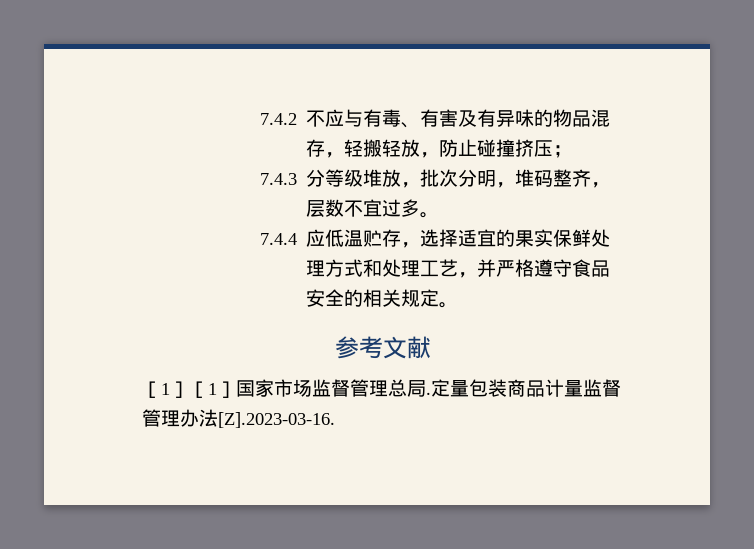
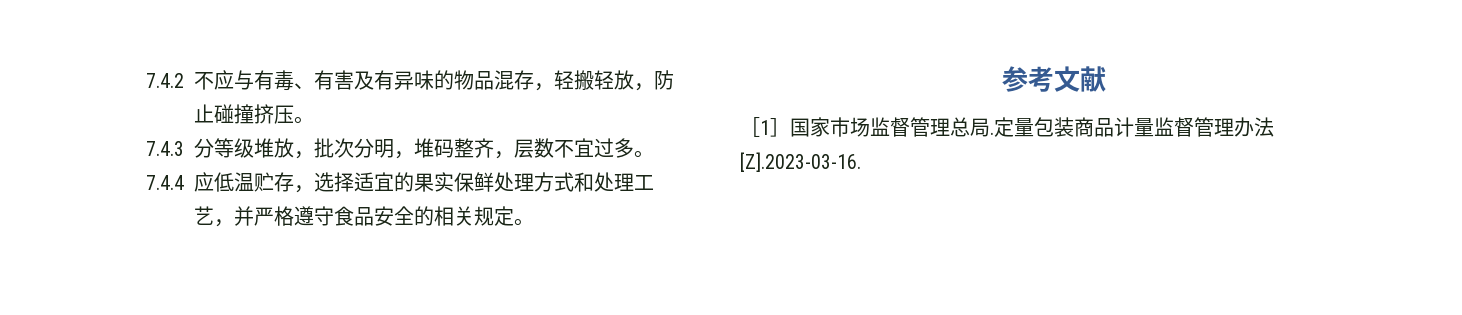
[553,145,573,158] ； -> [293,116,314,124] 。
[189,381,236,398] ［1］ -> (790, 127) none

